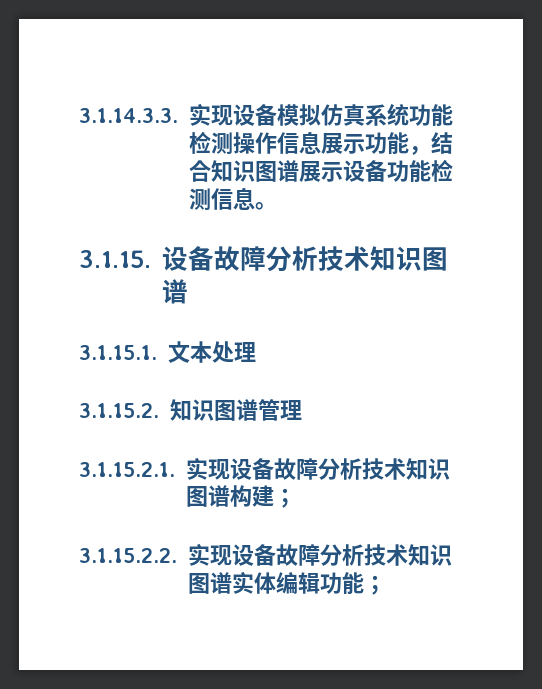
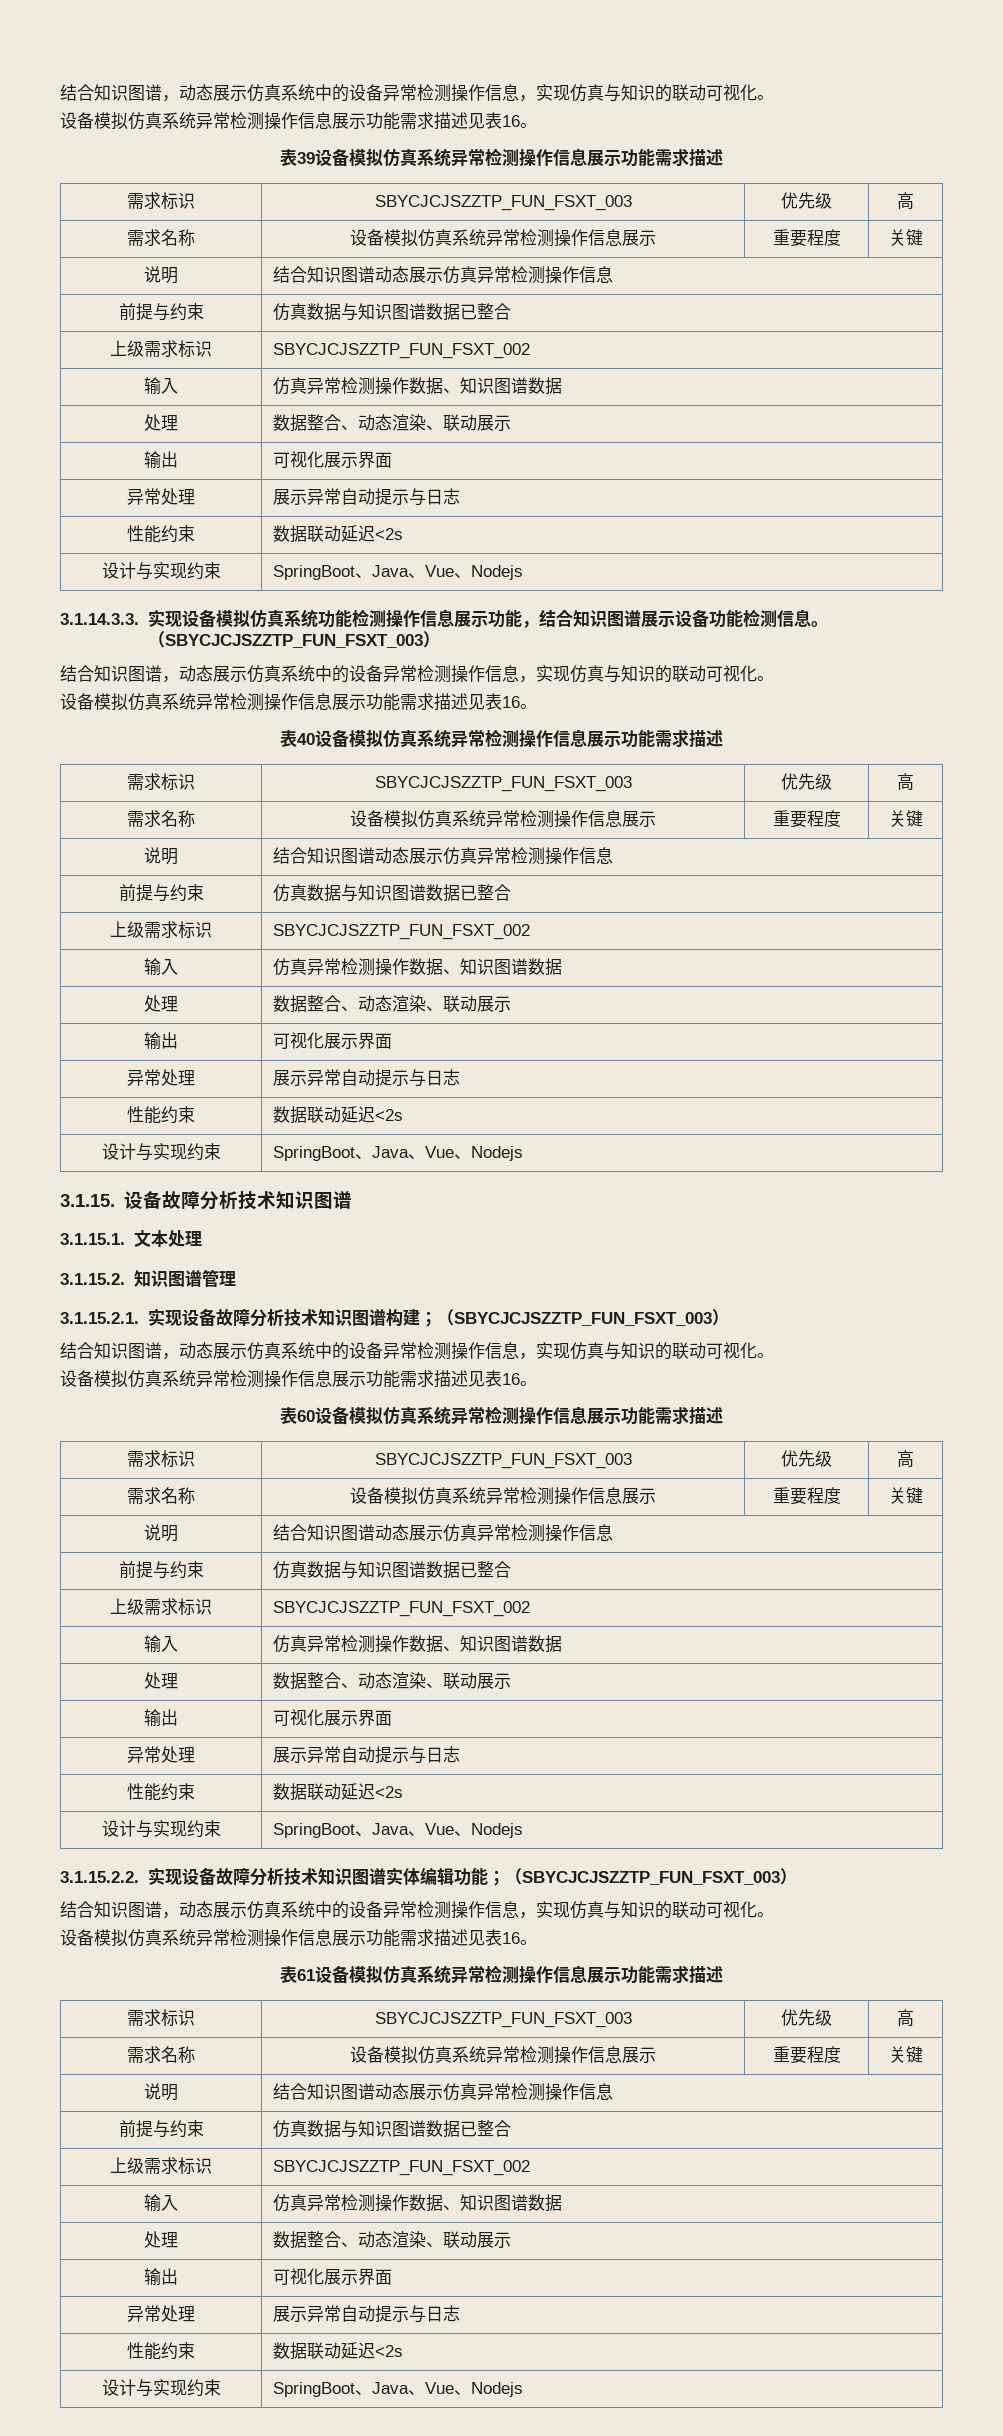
(79, 115) none -> [60,84,774,102] [60,112,537,130] [280,148,723,167] [127,192,195,210] [374,195,632,211] [781,192,832,209] [897,192,914,210] [127,229,195,246] [350,229,656,247] [772,229,841,247] [888,229,923,246] [144,266,178,284] [273,266,614,284] [118,303,204,321] [273,303,512,321] [110,340,212,358] [273,343,531,359] [144,377,178,395] [273,377,563,395] [144,414,178,431] [273,414,512,432] [144,451,178,469] [273,451,393,468] [127,488,195,505] [273,488,461,506] [127,525,195,543] [273,525,404,543] [101,562,221,580] [273,565,524,580] 结合知识图谱，动态展示仿真系统中的设备异常检测操作信息，实现仿真与知识的联动可视化。 // 设备模拟仿真系统异常检测操作信息展示功能需求描述见表16。 // 表39设备模拟仿真系统异常检测操作信息展示功能需求描述 // 需求标识 | SBYCJCJSZZTP_FUN_FSXT_003 | 优先级 | 高 // 需求名称 | 设备模拟仿真系统异常检测操作信息展示 | 重要程度 | 关键 // 说明 | 结合知识图谱动态展示仿真异常检测操作信息 // 前提与约束 | 仿真数据与知识图谱数据已整合 // 上级需求标识 | SBYCJCJSZZTP_FUN_FSXT_002 // 输入 | 仿真异常检测操作数据、知识图谱数据 // 处理 | 数据整合、动态渲染、联动展示 // 输出 | 可视化展示界面 // 异常处理 | 展示异常自动提示与日志 // 性能约束 | 数据联动延迟<2s // 设计与实现约束 | SpringBoot、Java、Vue、Nodejs //
(277, 206) none -> [147,631,440,648] [60,665,774,683] [60,693,537,711] [280,729,723,748] [127,773,195,791] [374,776,632,792] [781,773,832,790] [897,773,914,791] [127,810,195,827] [350,810,656,828] [772,810,841,828] [888,810,923,827] [144,847,178,865] [273,847,614,865] [118,884,204,902] [273,884,512,902] [110,921,212,939] [273,924,531,940] [144,958,178,976] [273,958,563,976] [144,995,178,1012] [273,995,512,1013] [144,1032,178,1050] [273,1032,393,1049] [127,1069,195,1086] [273,1069,461,1087] [127,1106,195,1124] [273,1106,404,1124] [101,1143,221,1161] [273,1146,524,1161] （SBYCJCJSZZTP_FUN_FSXT_003） // 结合知识图谱，动态展示仿真系统中的设备异常检测操作信息，实现仿真与知识的联动可视化。 // 设备模拟仿真系统异常检测操作信息展示功能需求描述见表16。 // 表40设备模拟仿真系统异常检测操作信息展示功能需求描述 // 需求标识 | SBYCJCJSZZTP_FUN_FSXT_003 | 优先级 | 高 // 需求名称 | 设备模拟仿真系统异常检测操作信息展示 | 重要程度 | 关键 // 说明 | 结合知识图谱动态展示仿真异常检测操作信息 // 前提与约束 | 仿真数据与知识图谱数据已整合 // 上级需求标识 | SBYCJCJSZZTP_FUN_FSXT_002 // 输入 | 仿真异常检测操作数据、知识图谱数据 // 处理 | 数据整合、动态渲染、联动展示 // 输出 | 可视化展示界面 // 异常处理 | 展示异常自动提示与日志 // 性能约束 | 数据联动延迟<2s // 设计与实现约束 | SpringBoot、Java、Vue、Nodejs
(296, 498) none -> [436,1309,729,1326] [60,1342,774,1360] [60,1370,537,1388] [280,1406,723,1425] [127,1450,195,1468] [374,1453,632,1469] [781,1450,832,1467] [897,1450,914,1468] [127,1487,195,1504] [350,1487,656,1505] [772,1487,841,1505] [888,1487,923,1504] [144,1524,178,1542] [273,1524,614,1542] [118,1561,204,1579] [273,1561,512,1579] [110,1598,212,1616] [273,1601,531,1617] [144,1635,178,1653] [273,1635,563,1653] [144,1672,178,1689] [273,1672,512,1690] [144,1709,178,1727] [273,1709,393,1726] [127,1746,195,1763] [273,1746,461,1764] [127,1783,195,1801] [273,1783,404,1801] [101,1820,221,1838] [273,1823,524,1838] （SBYCJCJSZZTP_FUN_FSXT_003） // 结合知识图谱，动态展示仿真系统中的设备异常检测操作信息，实现仿真与知识的联动可视化。 // 设备模拟仿真系统异常检测操作信息展示功能需求描述见表16。 // 表60设备模拟仿真系统异常检测操作信息展示功能需求描述 // 需求标识 | SBYCJCJSZZTP_FUN_FSXT_003 | 优先级 | 高 // 需求名称 | 设备模拟仿真系统异常检测操作信息展示 | 重要程度 | 关键 // 说明 | 结合知识图谱动态展示仿真异常检测操作信息 // 前提与约束 | 仿真数据与知识图谱数据已整合 // 上级需求标识 | SBYCJCJSZZTP_FUN_FSXT_002 // 输入 | 仿真异常检测操作数据、知识图谱数据 // 处理 | 数据整合、动态渲染、联动展示 // 输出 | 可视化展示界面 // 异常处理 | 展示异常自动提示与日志 // 性能约束 | 数据联动延迟<2s // 设计与实现约束 | SpringBoot、Java、Vue、Nodejs
(386, 585) none -> [504,1868,797,1885] [60,1901,774,1919] [60,1929,537,1947] [280,1965,723,1984] [127,2009,195,2027] [374,2012,632,2028] [781,2009,832,2026] [897,2009,914,2027] [127,2046,195,2063] [350,2046,656,2064] [772,2046,841,2064] [888,2046,923,2063] [144,2083,178,2101] [273,2083,614,2101] [118,2120,204,2138] [273,2120,512,2138] [110,2157,212,2175] [273,2160,531,2176] [144,2194,178,2212] [273,2194,563,2212] [144,2231,178,2248] [273,2231,512,2249] [144,2268,178,2286] [273,2268,393,2285] [127,2305,195,2322] [273,2305,461,2323] [127,2342,195,2360] [273,2342,404,2360] [101,2379,221,2397] [273,2382,524,2397] （SBYCJCJSZZTP_FUN_FSXT_003） // 结合知识图谱，动态展示仿真系统中的设备异常检测操作信息，实现仿真与知识的联动可视化。 // 设备模拟仿真系统异常检测操作信息展示功能需求描述见表16。 // 表61设备模拟仿真系统异常检测操作信息展示功能需求描述 // 需求标识 | SBYCJCJSZZTP_FUN_FSXT_003 | 优先级 | 高 // 需求名称 | 设备模拟仿真系统异常检测操作信息展示 | 重要程度 | 关键 // 说明 | 结合知识图谱动态展示仿真异常检测操作信息 // 前提与约束 | 仿真数据与知识图谱数据已整合 // 上级需求标识 | SBYCJCJSZZTP_FUN_FSXT_002 // 输入 | 仿真异常检测操作数据、知识图谱数据 // 处理 | 数据整合、动态渲染、联动展示 // 输出 | 可视化展示界面 // 异常处理 | 展示异常自动提示与日志 // 性能约束 | 数据联动延迟<2s // 设计与实现约束 | SpringBoot、Java、Vue、Nodejs

